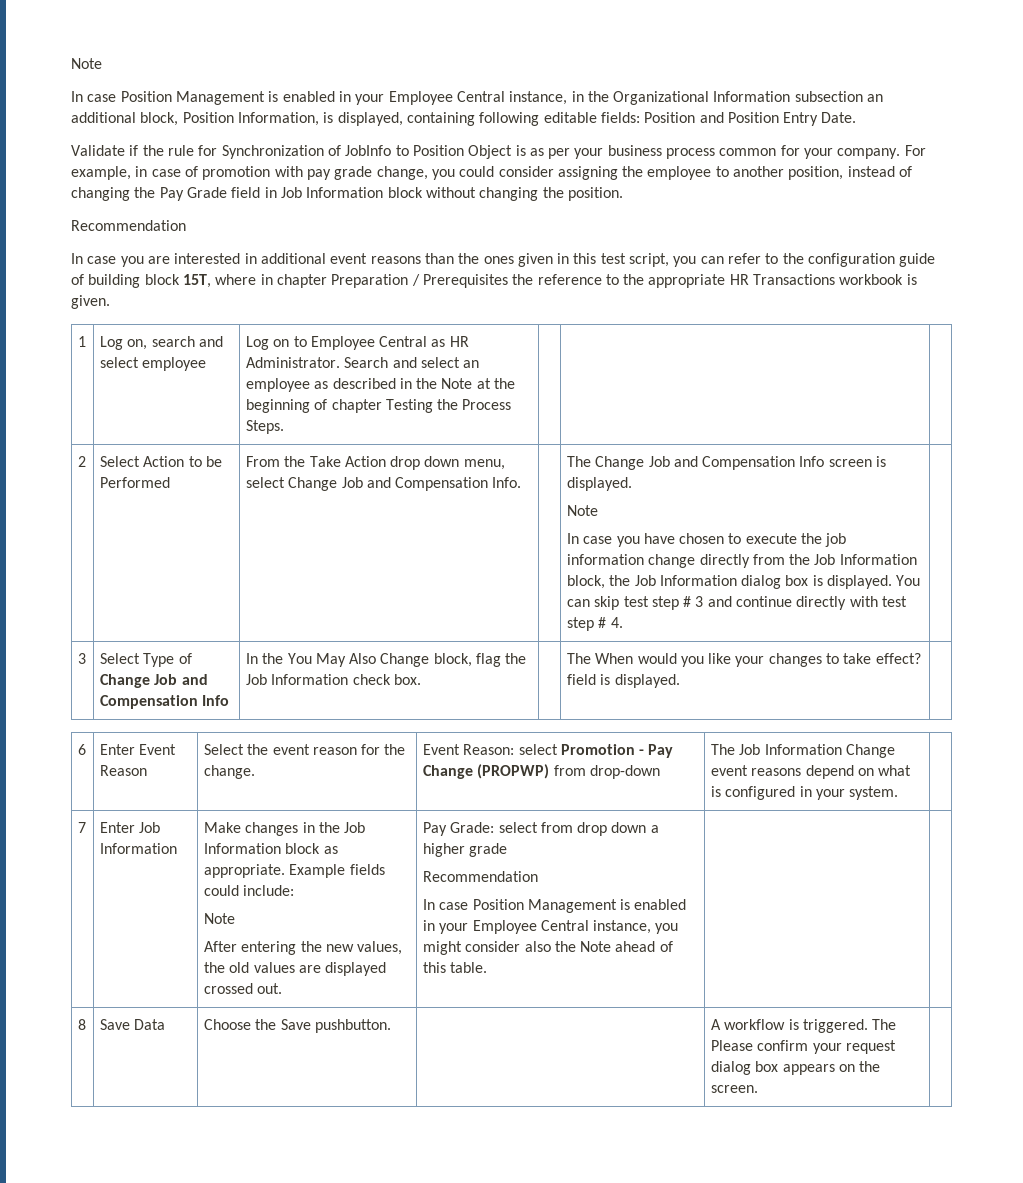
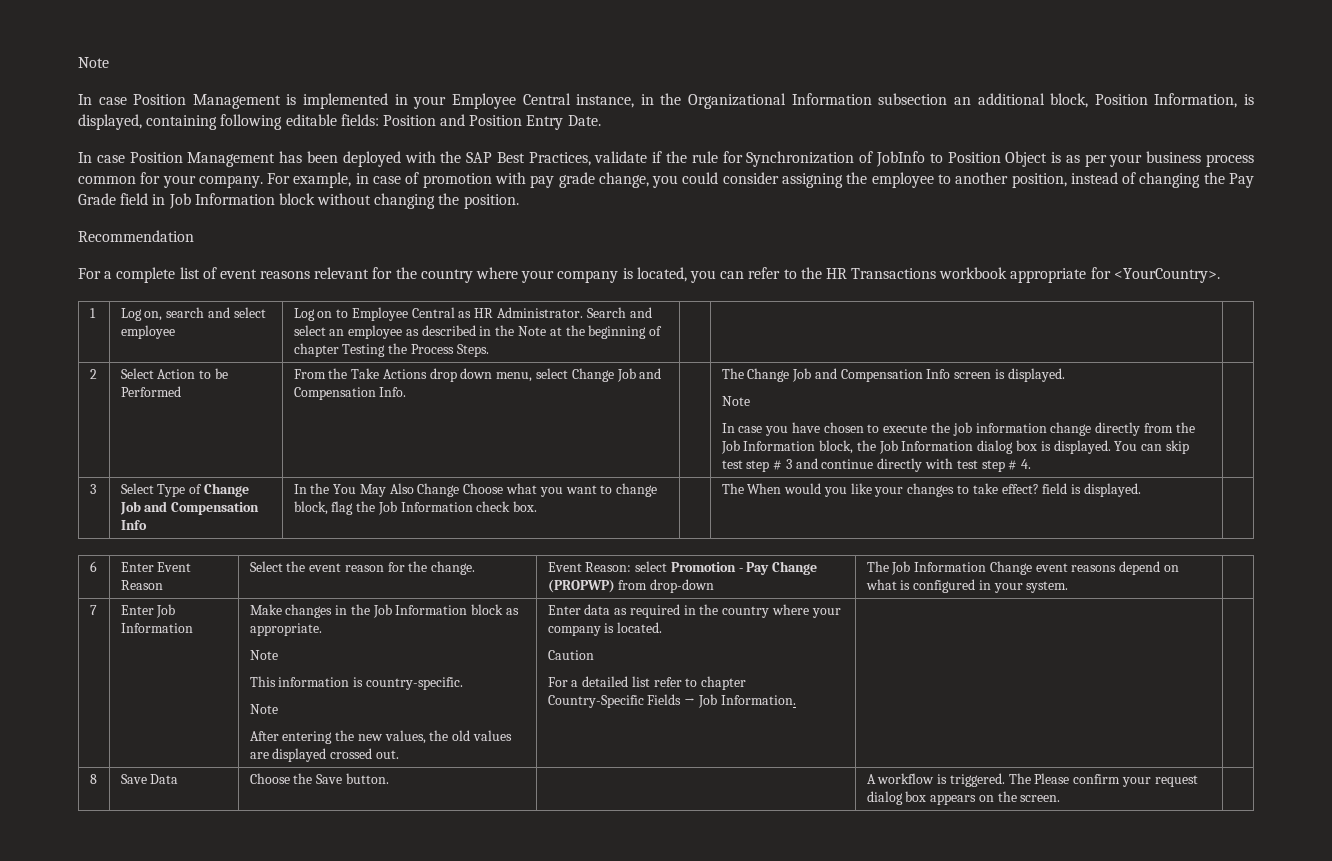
[282,91,335,102] enabled -> [303,93,389,109] implemented
[71,145,125,156] Validate -> [78,151,648,167] In case Position Management has been deployed with the SAP Best Practices, validate
[71,253,670,267] In case you are interested in additional event reasons than the ones given in this test script, -> [78,267,687,283] For a complete list of event reasons relevant for the country where your company is located,
[808,253,936,267] [71,274,917,288] [71,295,110,309] configuration guide of building block 15T, where in chapter Preparation / Prerequisites the reference to the appropriate HR Transactions workbook is given. -> [825,267,1220,283] HR Transactions workbook appropriate for <YourCountry>.
[344,456,386,467] Action -> [382,369,427,379] Actions
(430, 660) none -> [463,483,658,497] Choose what you want to change
[289,864,385,878] [203,885,295,896] Example fields could include: -> [249,650,278,660] [249,676,463,690] // Note // This information is country-specific.
[422,822,659,836] [422,843,508,857] [422,871,538,882] [422,899,687,913] [422,920,679,934] [422,941,673,955] [422,962,488,973] Pay Grade: select from drop down a higher grade // Recommendation // In case Position Management is enabled in your Employee Central instance, you might consider also the Note ahead of this table. -> [547,604,841,618] [547,622,663,636] [547,650,594,660] [547,676,747,690] [547,694,796,708] Enter data as required in the country where your company is located. // Caution // For a detailed list refer to chapter Country-Specific Fields → Job Information.
[314,1019,391,1033] pushbutton. -> [345,773,389,784] button.

